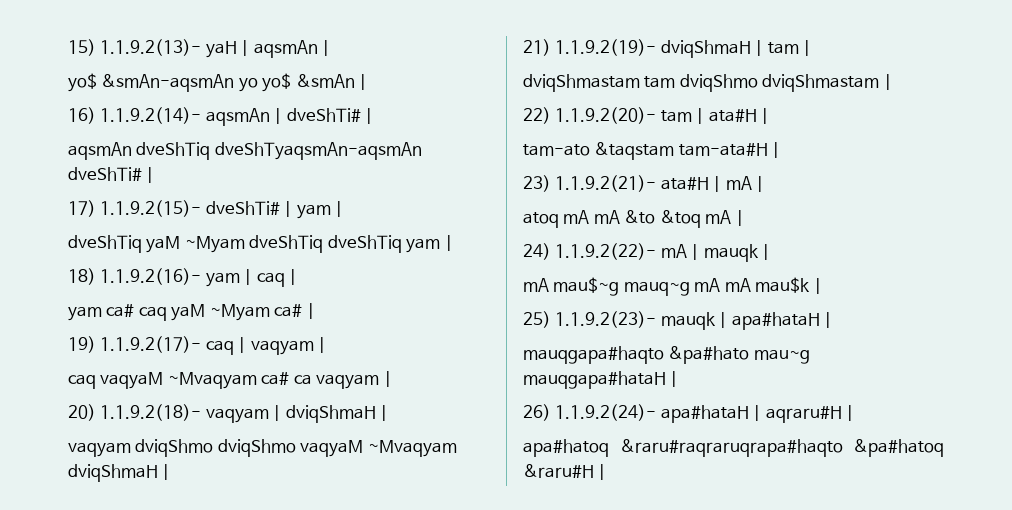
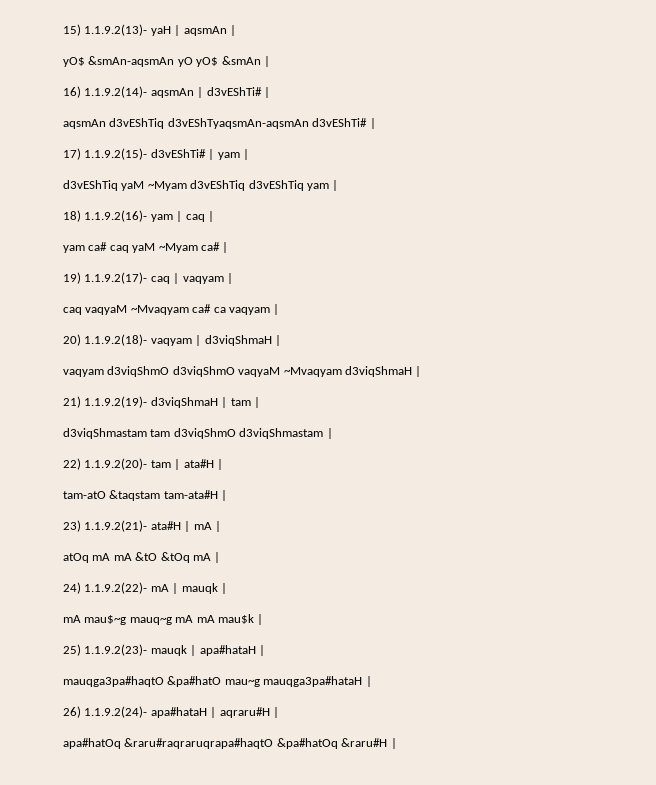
[68,73,292,92] yo$ &smAn-aqsmAn yo yo$ -> [63,56,219,67] yO$ &smAn-aqsmAn yO yO$
[286,108,361,122] dveShTi# -> [206,87,262,96] d3vEShTi#
[136,142,422,160] [68,167,142,181] dveShTiq dveShTyaqsmAn-aqsmAn dveShTi# -> [109,118,368,129] d3vEShTiq d3vEShTyaqsmAn-aqsmAn d3vEShTi#
[205,201,280,215] dveShTi# -> [150,149,206,158] d3vEShTi#
[68,235,402,253] dveShTiq yaM ~Myam dveShTiq dveShTiq -> [63,180,304,191] d3vEShTiq yaM ~Myam d3vEShTiq d3vEShTiq
[285,405,376,423] dviqShmaH -> [204,335,272,346] d3viqShmaH
[135,439,457,457] [68,464,158,482] dviqShmo dviqShmo vaqyaM ~Mvaqyam dviqShmaH -> [107,366,412,377] d3viqShmO d3viqShmO vaqyaM ~Mvaqyam d3viqShmaH
[660,40,751,58] dviqShmaH -> [150,397,218,408] d3viqShmaH
[523,74,880,92] dviqShmastam tam dviqShmo dviqShmastam -> [63,428,324,439] d3viqShmastam tam d3viqShmO d3viqShmastam
[523,144,590,156] tam-ato -> [63,491,106,499] tam-atO
[523,210,701,228] atoq mA mA &to &toq -> [63,552,190,563] atOq mA mA &tO &tOq
[523,346,810,364] [523,371,666,389] mauqgapa#haqto &pa#hato mau~g mauqgapa#hataH -> [63,676,363,687] mauqga3pa#haqtO &pa#hatO mau~g mauqga3pa#hataH
[523,439,944,457] apa#hatoq &raru#raqraruqrapa#haqto &pa#hatoq -> [63,738,338,749] apa#hatOq &raru#raqraruqrapa#haqtO &pa#hatOq

